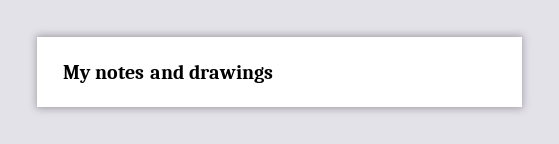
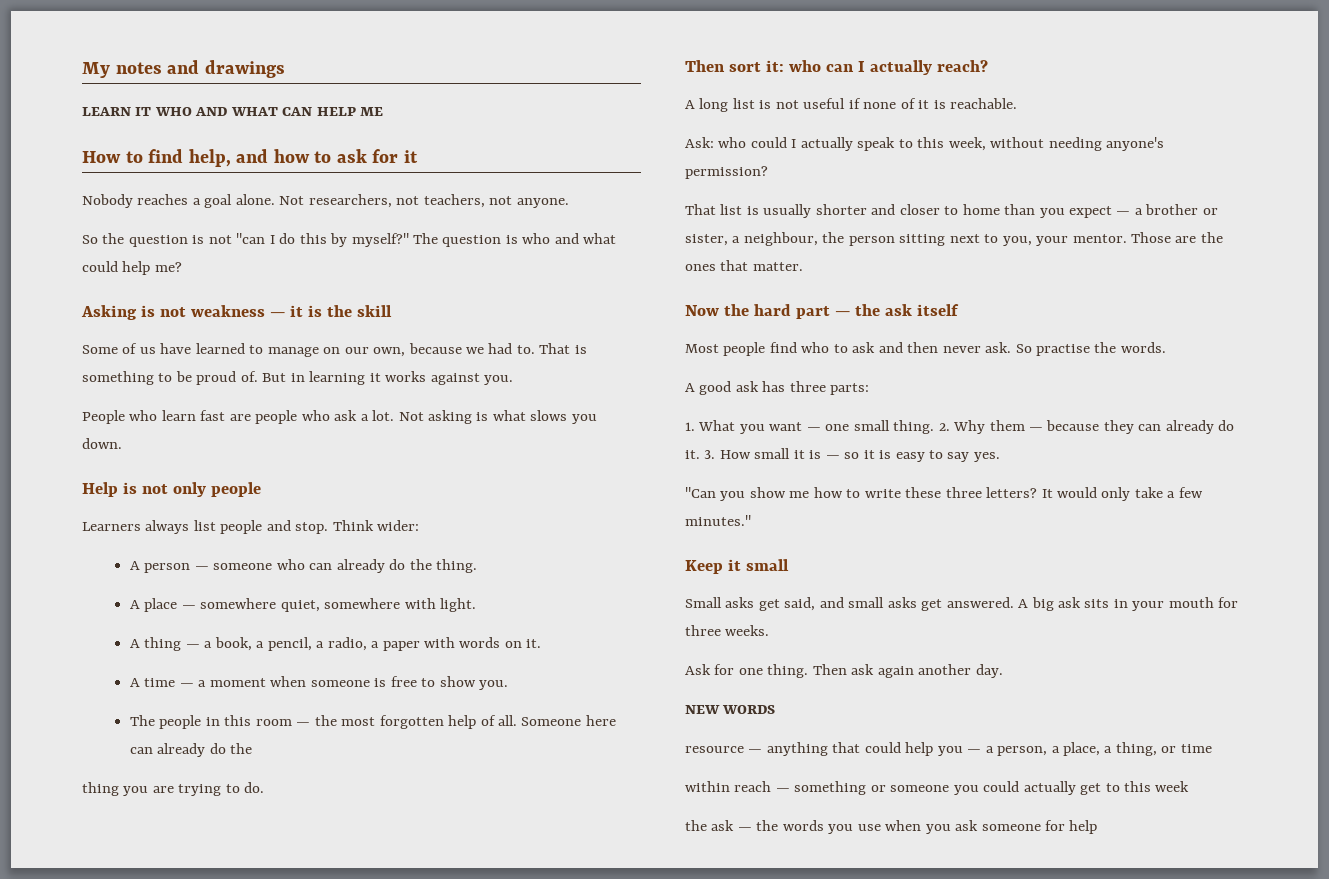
(274, 73) none -> [82,107,384,116] [82,149,418,167] [82,194,569,208] [82,233,617,247] [82,261,182,275] [81,305,392,320] [82,343,587,357] [82,371,514,385] [82,410,597,424] [82,438,122,449] [82,482,261,497] [82,520,420,534] [129,559,478,573] [129,598,477,612] [129,637,542,651] [129,676,508,690] [129,715,616,729] [129,743,253,757] [82,782,265,796] [685,60,988,75] [685,98,1018,112] [685,137,1165,151] [685,166,768,179] [685,204,1218,218] [685,232,1223,246] [685,260,803,271] [685,304,959,319] [685,342,1166,356] [685,381,870,395] [685,420,1235,434] [685,448,1000,462] [685,487,1203,501] [685,515,751,526] [685,559,789,574] [685,597,1239,611] [685,625,770,636] [685,664,1003,678] [685,705,776,714] [685,742,1212,756] [685,781,1190,795] [685,820,1098,834] // LEARN IT WHO AND WHAT CAN HELP ME // How to find help, and how to ask for it // Nobody reaches a goal alone. Not researchers, not teachers, not anyone. // So the question is not "can I do this by myself?" The question is who and what could help me? // Asking is not weakness — it is the skill // Some of us have learned to manage on our own, because we had to. That is something to be proud of. But in learning it works against you. // People who learn fast are people who ask a lot. Not asking is what slows you down. // Help is not only people // Learners always list people and stop. Think wider: // A person — someone who can already do the thing. // A place — somewhere quiet, somewhere with light. // A thing — a book, a pencil, a radio, a paper with words on it. // A time — a moment when someone is free to show you. // The people in this room — the most forgotten help of all. Someone here can already do the // thing you are trying to do. // Then sort it: who can I actually reach? // A long list is not useful if none of it is reachable. // Ask: who could I actually speak to this week, without needing anyone's permission? // That list is usually shorter and closer to home than you expect — a brother or sister, a neighbour, the person sitting next to you, your mentor. Those are the ones that matter. // Now the hard part — the ask itself // Most people find who to ask and then never ask. So practise the words. // A good ask has three parts: // 1. What you want — one small thing. 2. Why them — because they can already do it. 3. How small it is — so it is easy to say yes. // "Can you show me how to write these three letters? It would only take a few minutes." // Keep it small // Small asks get said, and small asks get answered. A big ask sits in your mouth for three weeks. // Ask for one thing. Then ask again another day. // NEW WORDS // resource — anything that could help you — a person, a place, a thing, or time // within reach — something or someone you could actually get to this week // the ask — the words you use when you ask someone for help

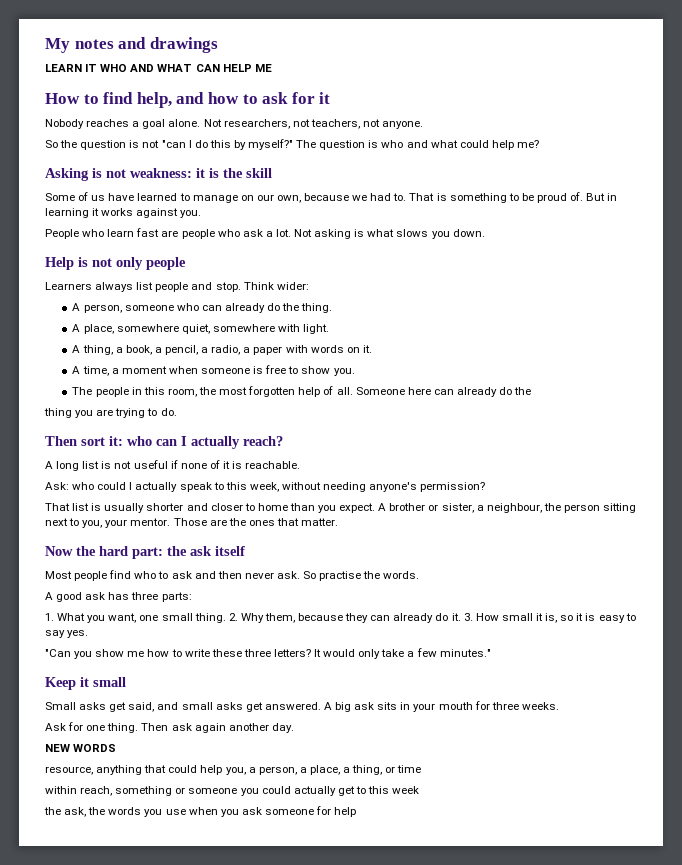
[190,305,285,317] weakness — -> [130,168,192,178] weakness:
[144,563,209,573] person — -> [83,304,122,313] person,
[144,598,196,612] place — -> [83,324,114,334] place,
[144,637,200,651] thing — -> [82,345,113,355] thing,
[144,678,194,687] time — -> [82,366,109,376] time,
[255,719,311,726] room — -> [167,388,197,397] room,
[1069,206,1143,218] expect — a -> [339,503,387,513] expect. A
[795,306,850,319] part — -> [132,547,163,559] part:
[769,422,821,431] want — -> [108,613,137,623] want,
[989,420,1044,431] them — -> [264,613,295,623] them,
[809,450,840,459] is — -> [545,613,558,623] is,
[685,746,763,753] resource — -> [45,766,93,775] resource,
[937,746,982,756] you — -> [225,767,246,775] you,
[734,781,790,792] reach — -> [80,786,113,796] reach,
[711,820,752,831] ask — -> [64,807,87,817] ask,

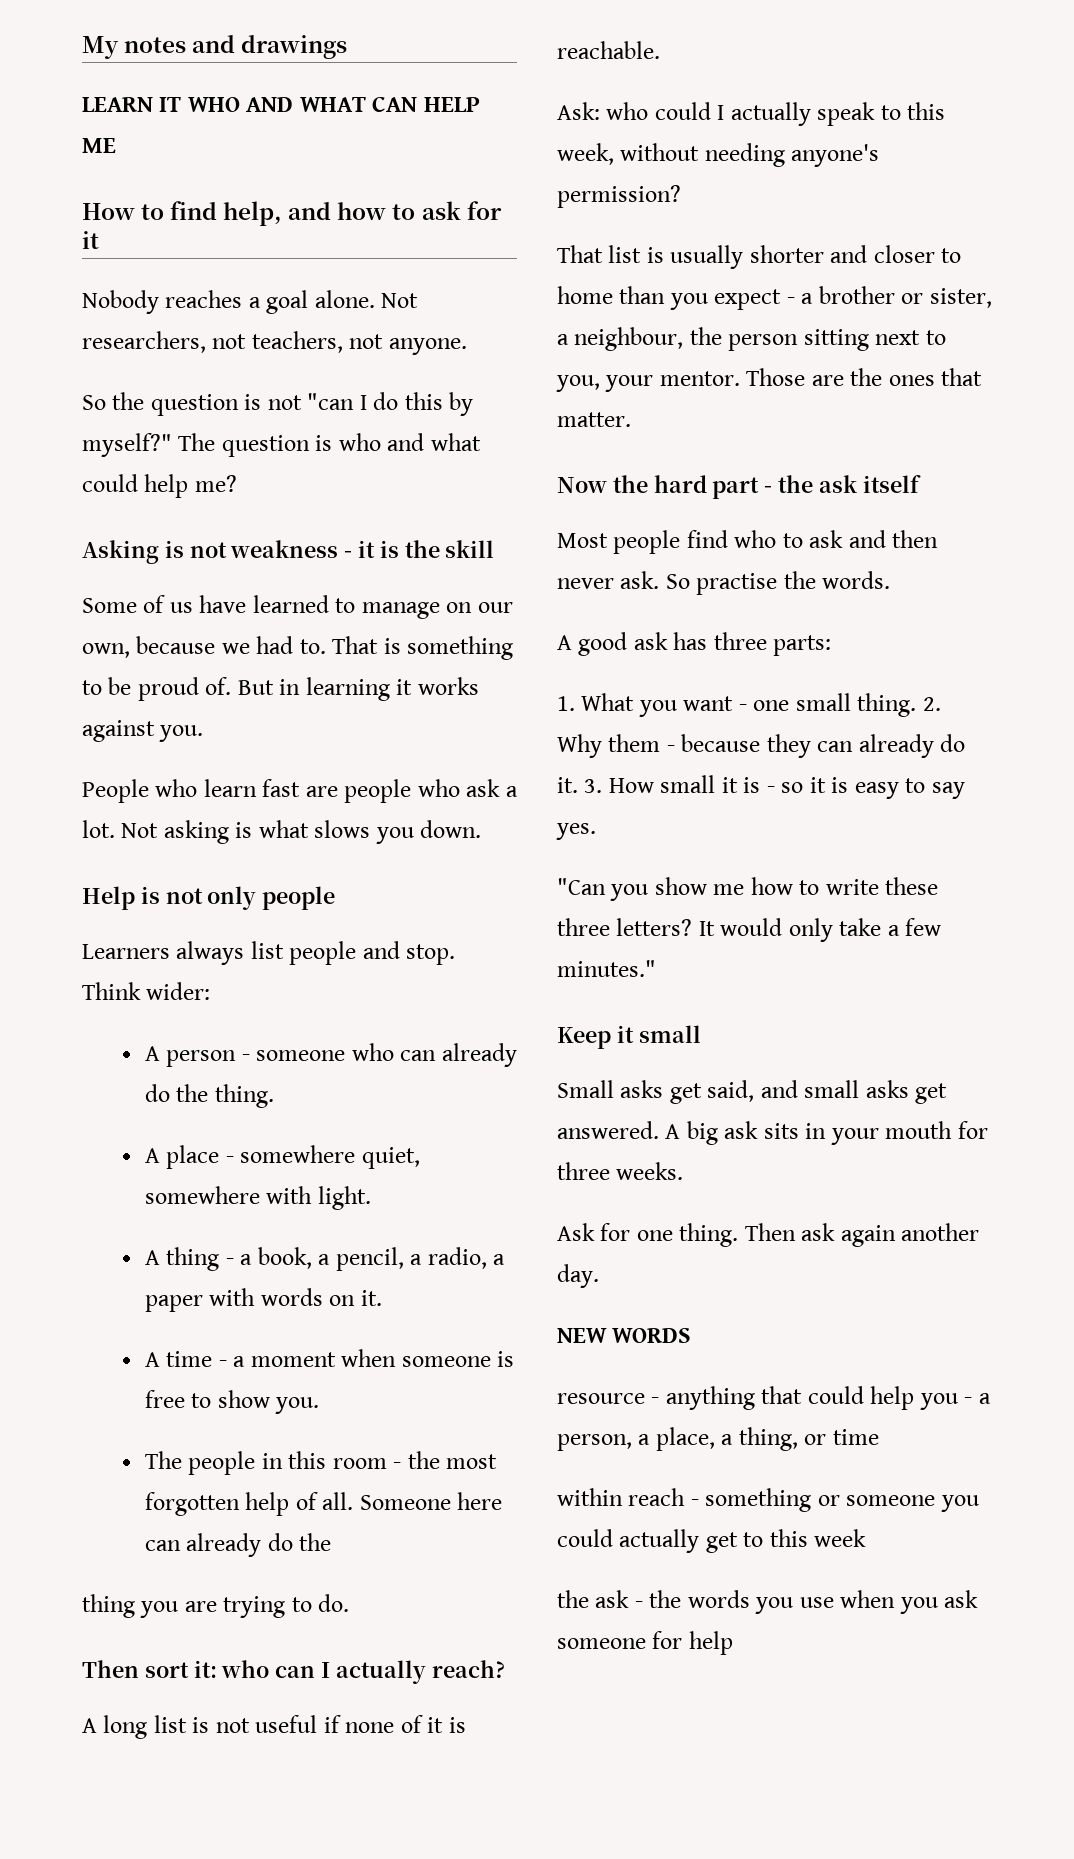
[130,168,192,178] weakness: -> [230,540,353,558] weakness -
[83,304,122,313] person, -> [166,1050,250,1067] person -
[83,324,114,334] place, -> [166,1145,234,1169] place -
[82,345,113,355] thing, -> [166,1247,234,1271] thing -
[82,366,109,376] time, -> [166,1351,227,1367] time -
[167,388,197,397] room, -> [332,1458,402,1469] room -
[339,503,387,513] expect. A -> [714,289,814,310] expect - a
[132,547,163,559] part: -> [712,477,773,499] part -
[108,613,137,623] want, -> [683,696,747,711] want -
[264,613,295,623] them, -> [608,734,675,752] them -
[545,613,558,623] is, -> [743,777,775,793] is -
[45,766,93,775] resource, -> [557,1393,660,1404] resource -
[225,767,246,775] you, -> [919,1393,973,1410] you -
[80,786,113,796] reach, -> [628,1488,699,1506] reach -
[64,807,87,817] ask, -> [595,1590,643,1608] ask -

